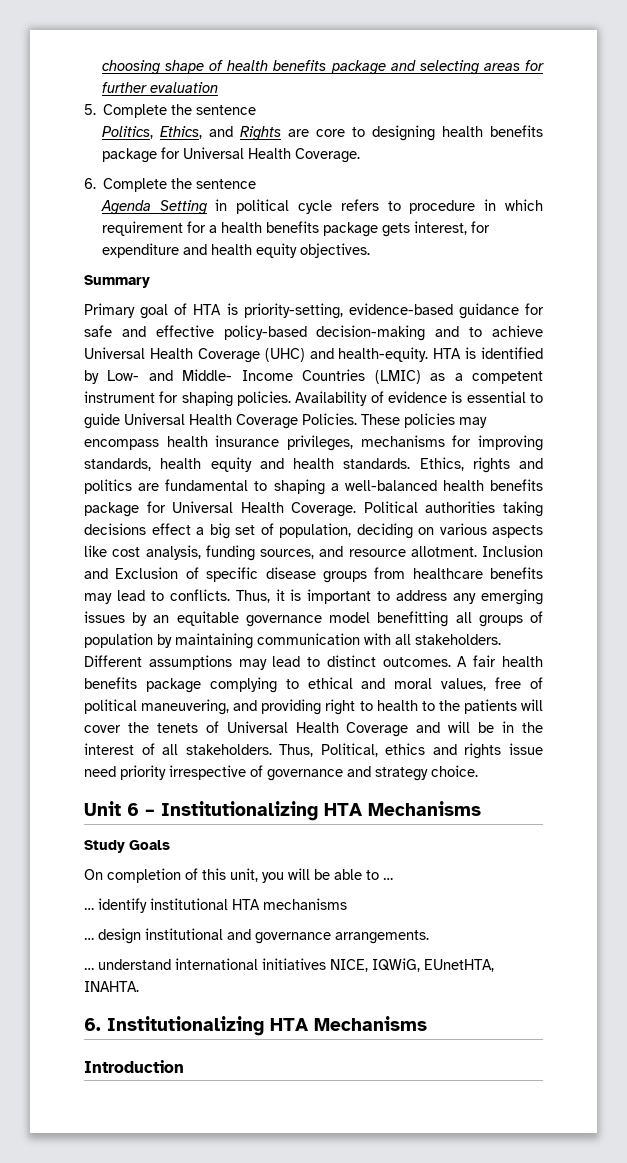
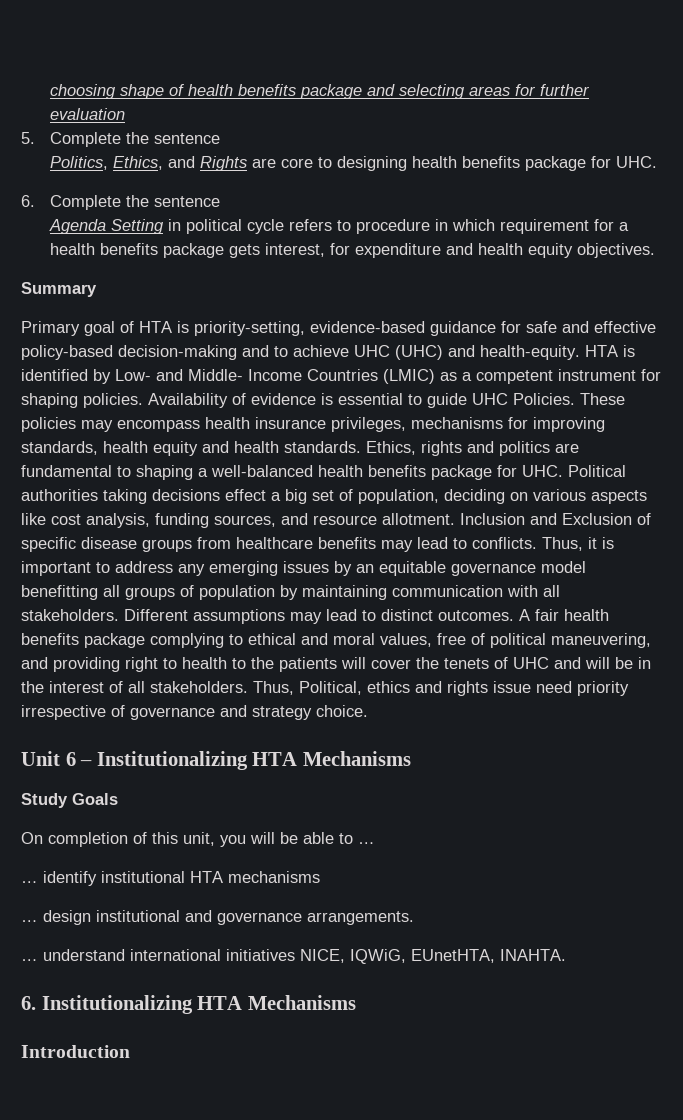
[182,147,360,163] Universal Health Coverage. -> [615,156,657,168] UHC.
[84,347,260,363] Universal Health Coverage -> [354,345,390,357] UHC
[124,413,298,429] Universal Health Coverage -> [472,393,508,405] UHC
[172,501,357,517] Universal Health Coverage. -> [522,465,563,477] UHC.
[226,721,409,737] Universal Health Coverage -> [513,657,549,669] UHC

